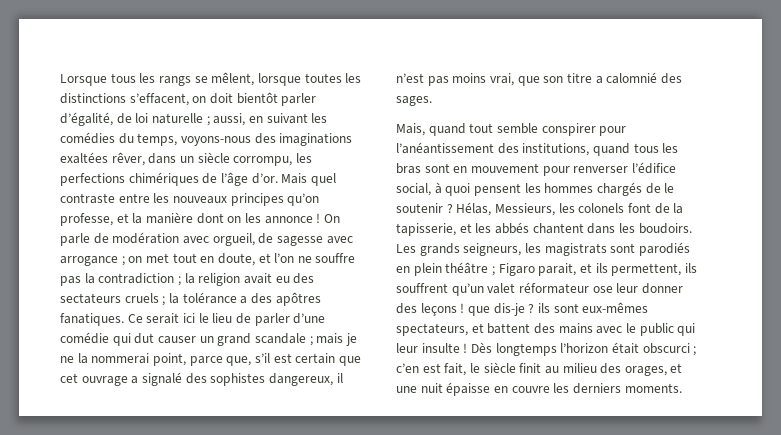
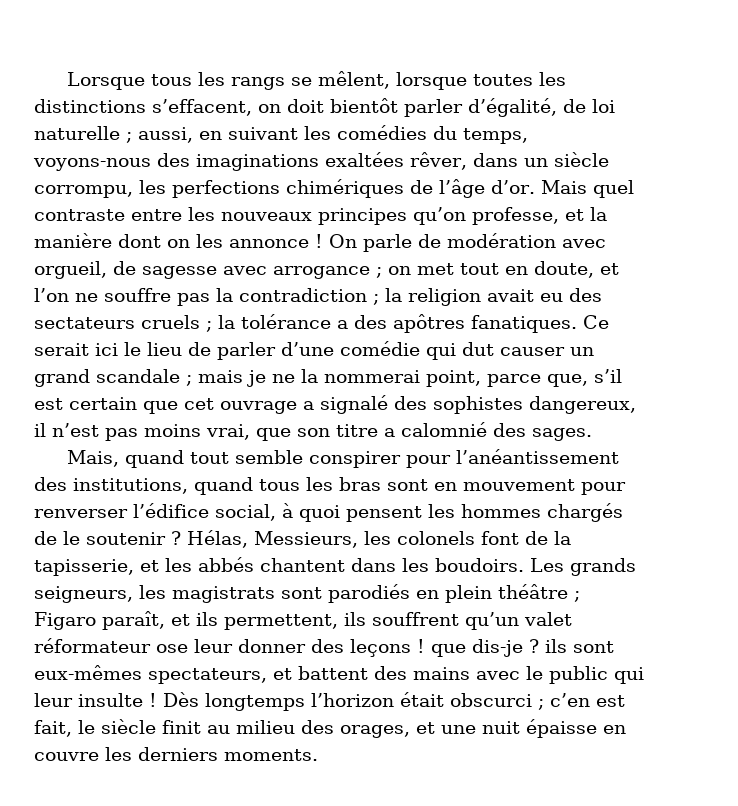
[538,263,577,276] parait, -> [102,611,165,630] paraît,

